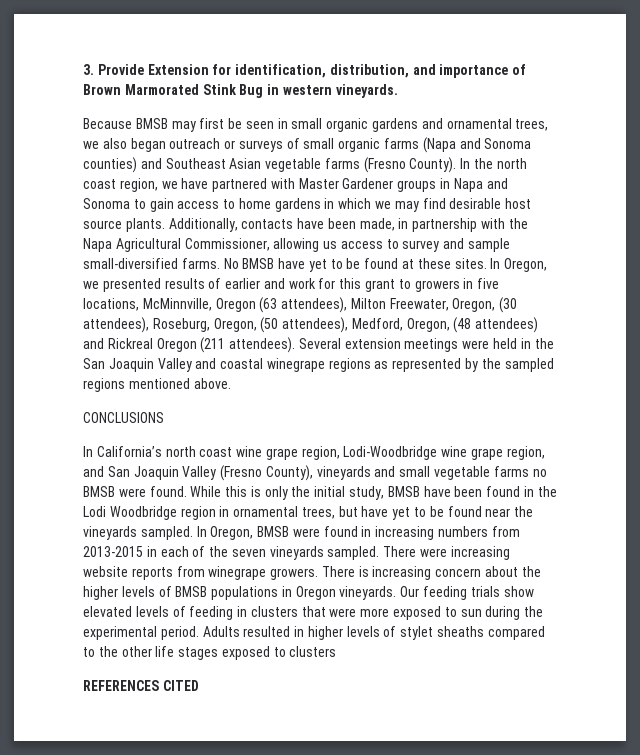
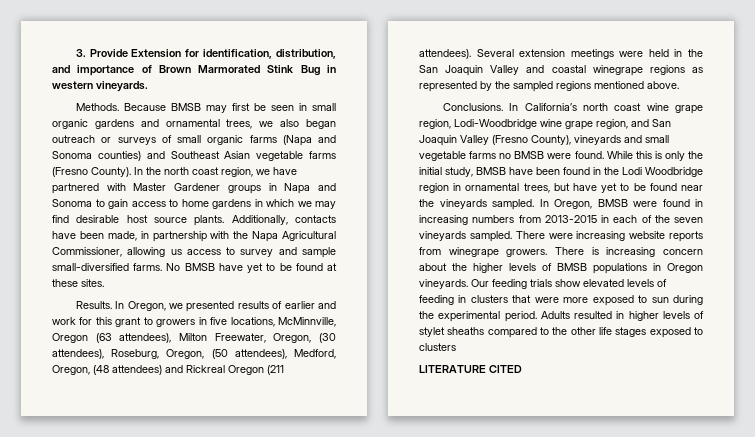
(398, 91) none -> [75,103,119,111] Methods.
(487, 263) none -> [75,301,112,309] // Results.
[83,412,164,423] CONCLUSIONS // -> [442,103,503,111] Conclusions.
[83,680,159,691] REFERENCES -> [419,365,486,373] LITERATURE

